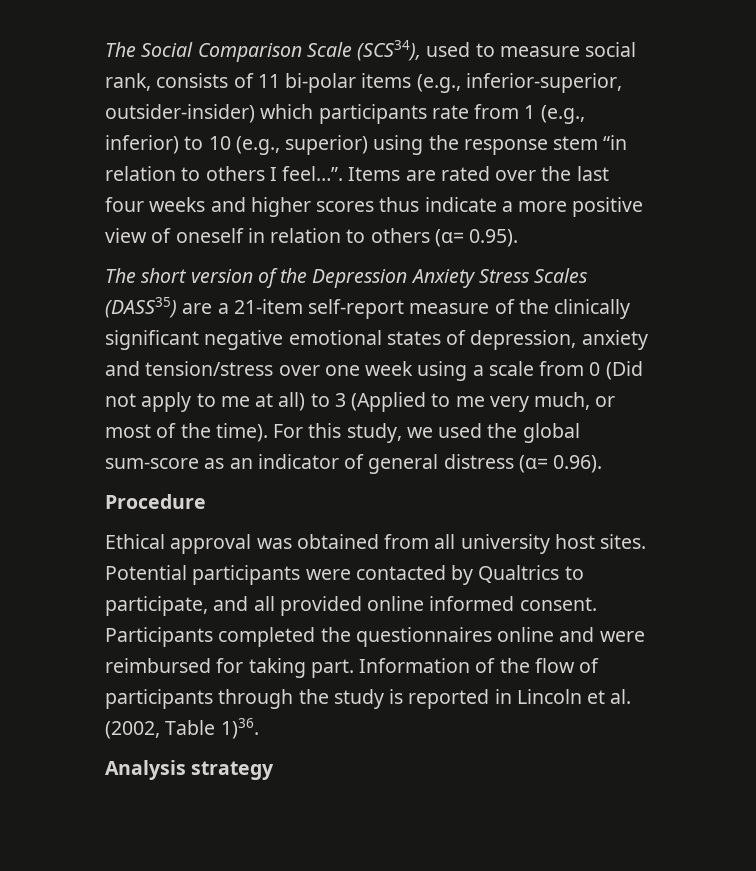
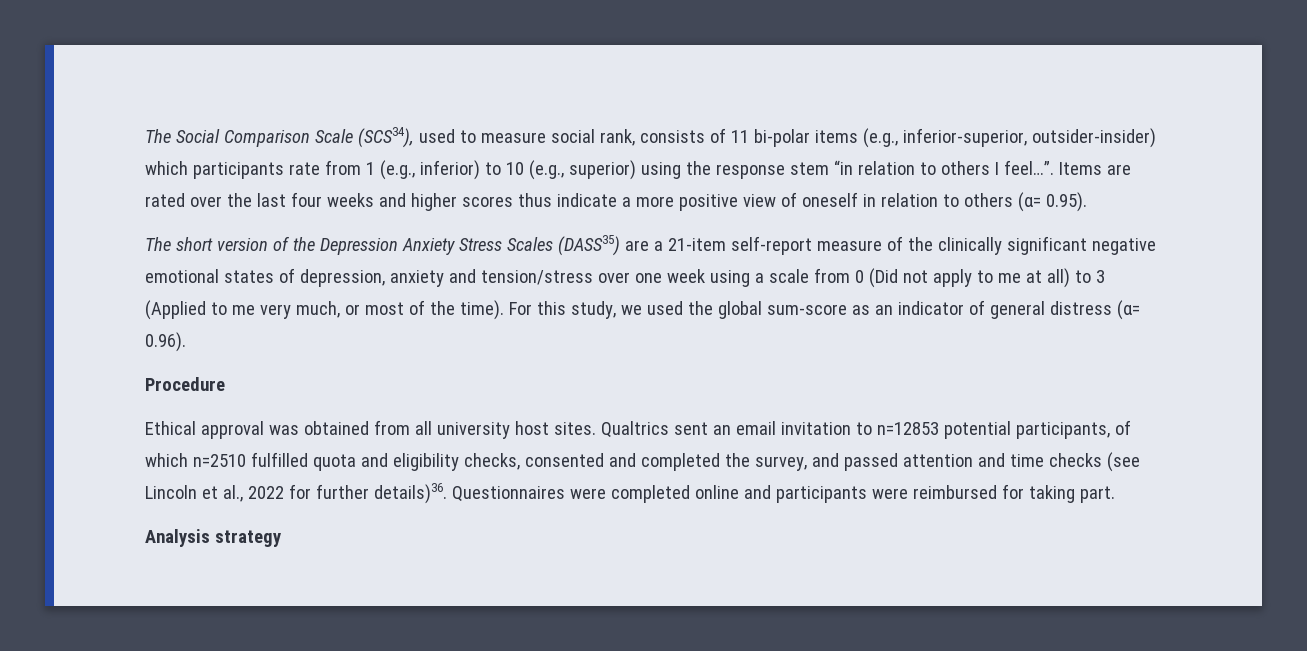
[105,565,584,585] [105,596,597,616] [105,627,492,647] Potential participants were contacted by Qualtrics to participate, and all provided online informed consent. Participants completed the questionnaires -> [600,420,1131,439] [145,452,1140,472] [145,483,690,504] Qualtrics sent an email invitation to n=12853 potential participants, of which n=2510 fulfilled quota and eligibility checks, consented and completed the survey, and passed attention and time checks (see Lincoln et al., 2022 for further details)36. Questionnaires were completed
(595, 634) none -> [775,486,867,503] participants
[359,658,600,673] [105,689,632,709] [105,718,259,739] Information of the flow of participants through the study is reported in Lincoln et al. (2002, Table 1)36. -> (1115, 494) none

